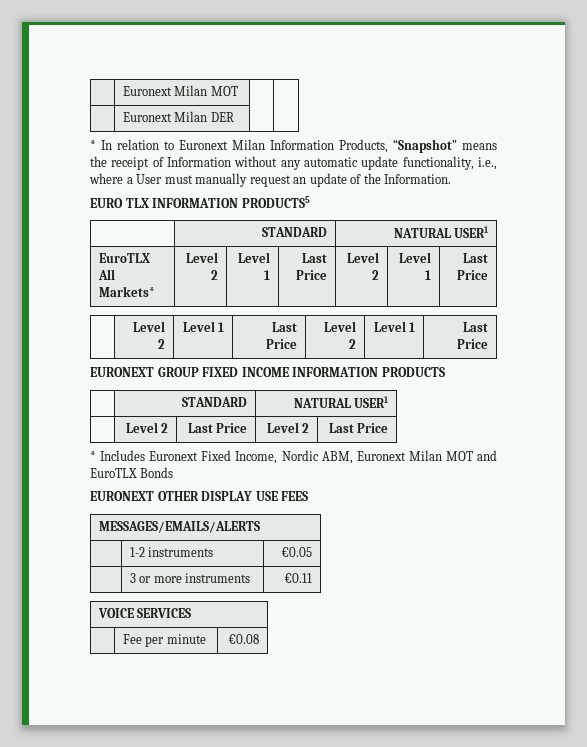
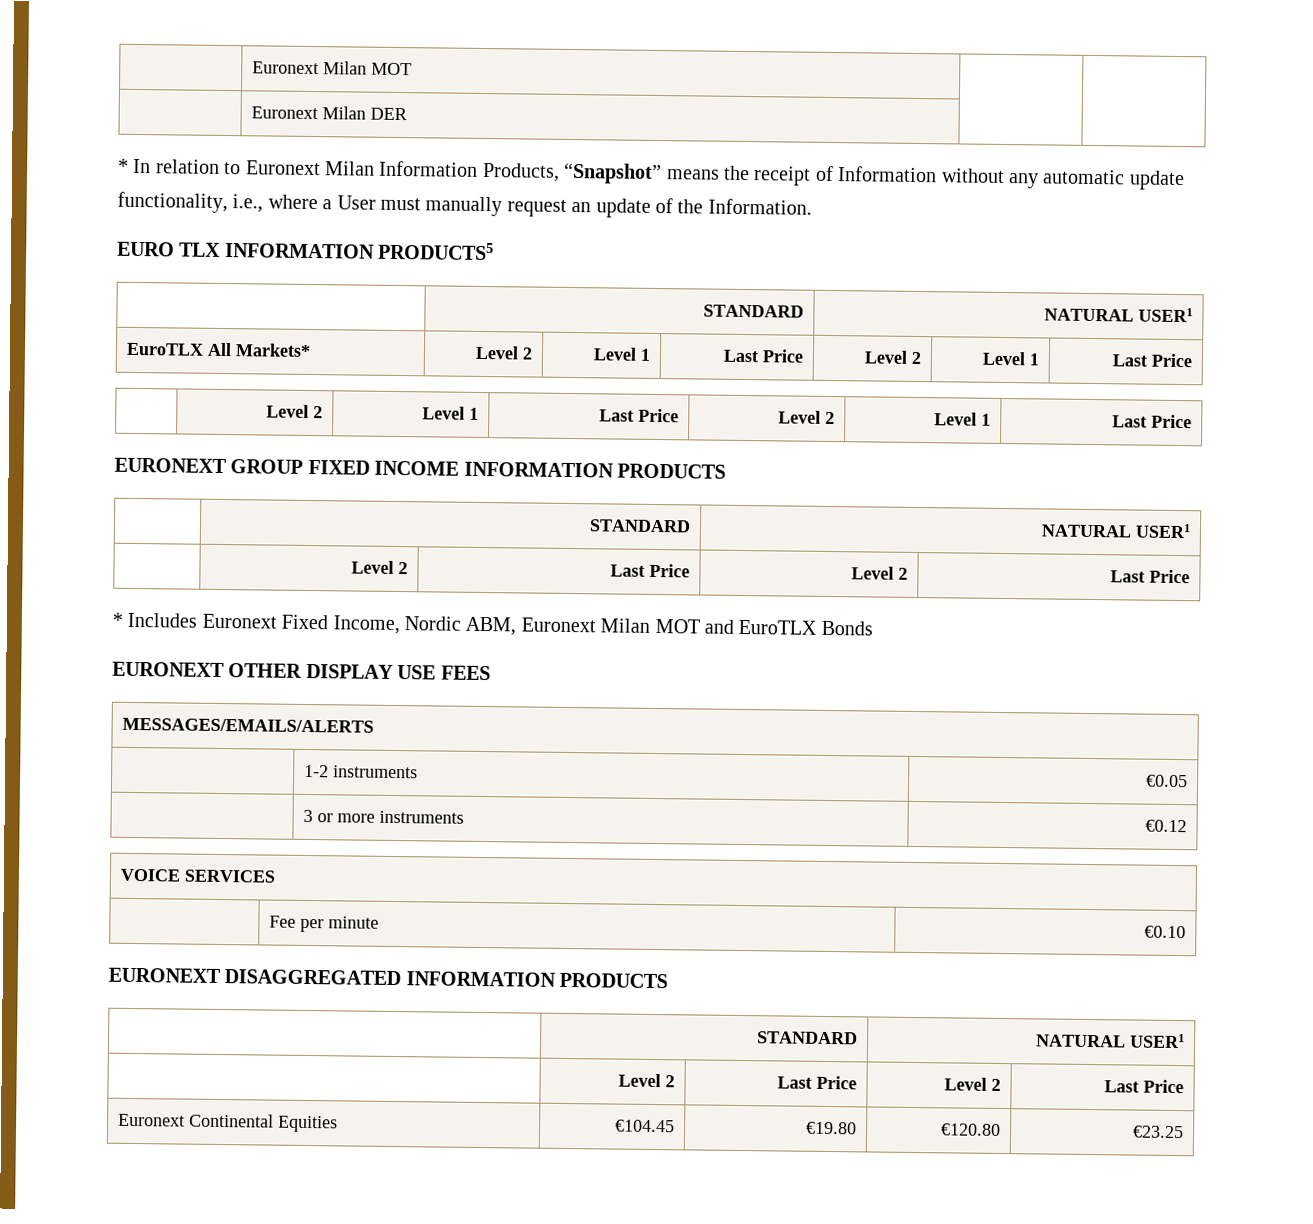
[284,573,313,583] €0.11 -> [1145,819,1188,833] €0.12
[228,634,260,644] €0.08 -> [1144,925,1187,939] [108,967,669,989] [757,1031,859,1045] [1036,1033,1186,1049] [618,1073,676,1088] [777,1075,858,1090] [944,1077,1002,1092] [1104,1079,1185,1094] [117,1113,338,1133] [615,1119,676,1133] [805,1121,858,1135] [940,1123,1002,1137] [1132,1125,1185,1139] €0.10 // EURONEXT DISAGGREGATED INFORMATION PRODUCTS // | STANDARD | NATURAL USER1 // | Level 2 | Last Price | Level 2 | Last Price // Euronext Continental Equities | €104.45 | €19.80 | €120.80 | €23.25

